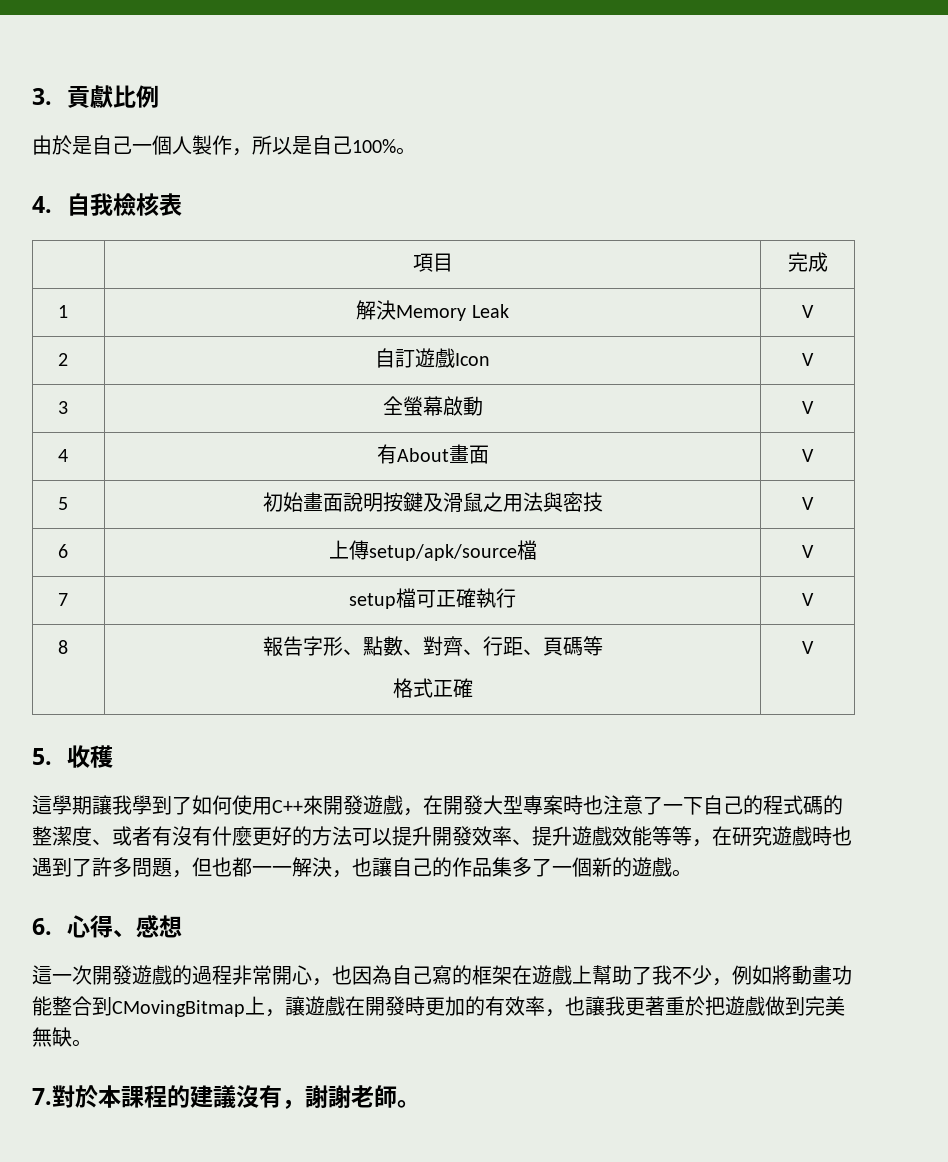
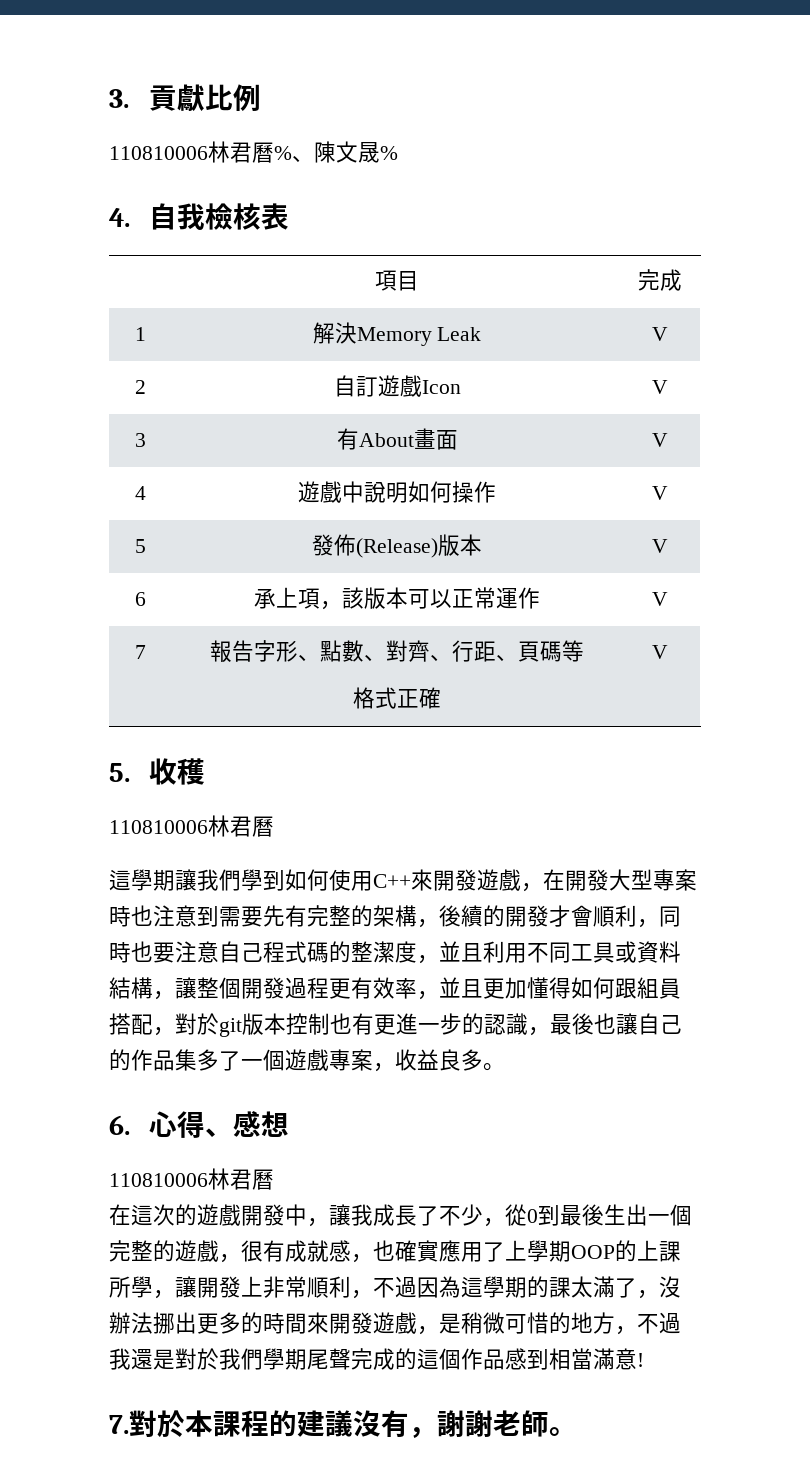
[32,135,416,156] 由於是自己一個人製作，所以是自己100%。 -> [109,141,398,163] 110810006林君曆%、陳文晟%
[382,396,483,416] [802,401,814,414] [57,449,68,462] | 全螢幕啟動 | V // 4 -> (147, 440) none
[57,497,68,510] [262,492,603,512] [802,497,814,510] [57,544,68,558] [328,540,537,561] [802,545,814,558] [57,593,68,606] [349,588,516,609] [802,593,814,606] [57,640,68,654] 5 | 初始畫面說明按鍵及滑鼠之用法與密技 | V // 6 | 上傳setup/apk/source檔 | V // 7 | setup檔可正確執行 | V // 8 -> [135,486,147,500] [298,481,496,503] [651,486,668,500] [135,539,147,553] [312,534,482,558] [651,539,668,553] [135,592,147,606] [254,587,540,610] [651,592,668,606] [135,645,147,659] 4 | 遊戲中說明如何操作 | V // 5 | 發佈(Release)版本 | V // 6 | 承上項，該版本可以正常運作 | V // 7
(113, 756) none -> [109,815,274,837] // 110810006林君曆
[132,795,192,815] 學到了 -> [219,869,285,891] 們學到
[643,795,843,815] [32,826,852,847] [32,857,352,878] 了一下自己的程式碼的整潔度、或者有沒有什麼更好的方法可以提升開發效率、提升遊戲效能等等，在研究遊戲時也遇到了許多問題，但也都一一解決， -> [197,905,681,928] [109,941,681,964] [109,977,681,1000] [109,1013,594,1037] 到需要先有完整的架構，後續的開發才會順利，同時也要注意自己程式碼的整潔度，並且利用不同工具或資料結構，讓整個開發過程更有效率，並且更加懂得如何跟組員搭配，對於git版本控制也有更進一步的認識，最後
[592,857,672,877] 新的遊戲 -> [285,1049,483,1072] 遊戲專案，收益良多
[32,965,852,986] [32,996,845,1017] [32,1027,92,1047] 這一次開發遊戲的過程非常開心，也因為自己寫的框架在遊戲上幫助了我不少，例如將動畫功能整合到CMovingBitmap上，讓遊戲在開發時更加的有效率，也讓我更著重於把遊戲做到完美無缺。 -> [109,1168,274,1190] [109,1204,692,1227] [109,1240,681,1263] [109,1276,681,1299] [109,1312,681,1335] [109,1348,644,1370] 110810006林君曆 // 在這次的遊戲開發中，讓我成長了不少，從0到最後生出一個完整的遊戲，很有成就感，也確實應用了上學期OOP的上課所學，讓開發上非常順利，不過因為這學期的課太滿了，沒辦法挪出更多的時間來開發遊戲，是稍微可惜的地方，不過我還是對於我們學期尾聲完成的這個作品感到相當滿意!

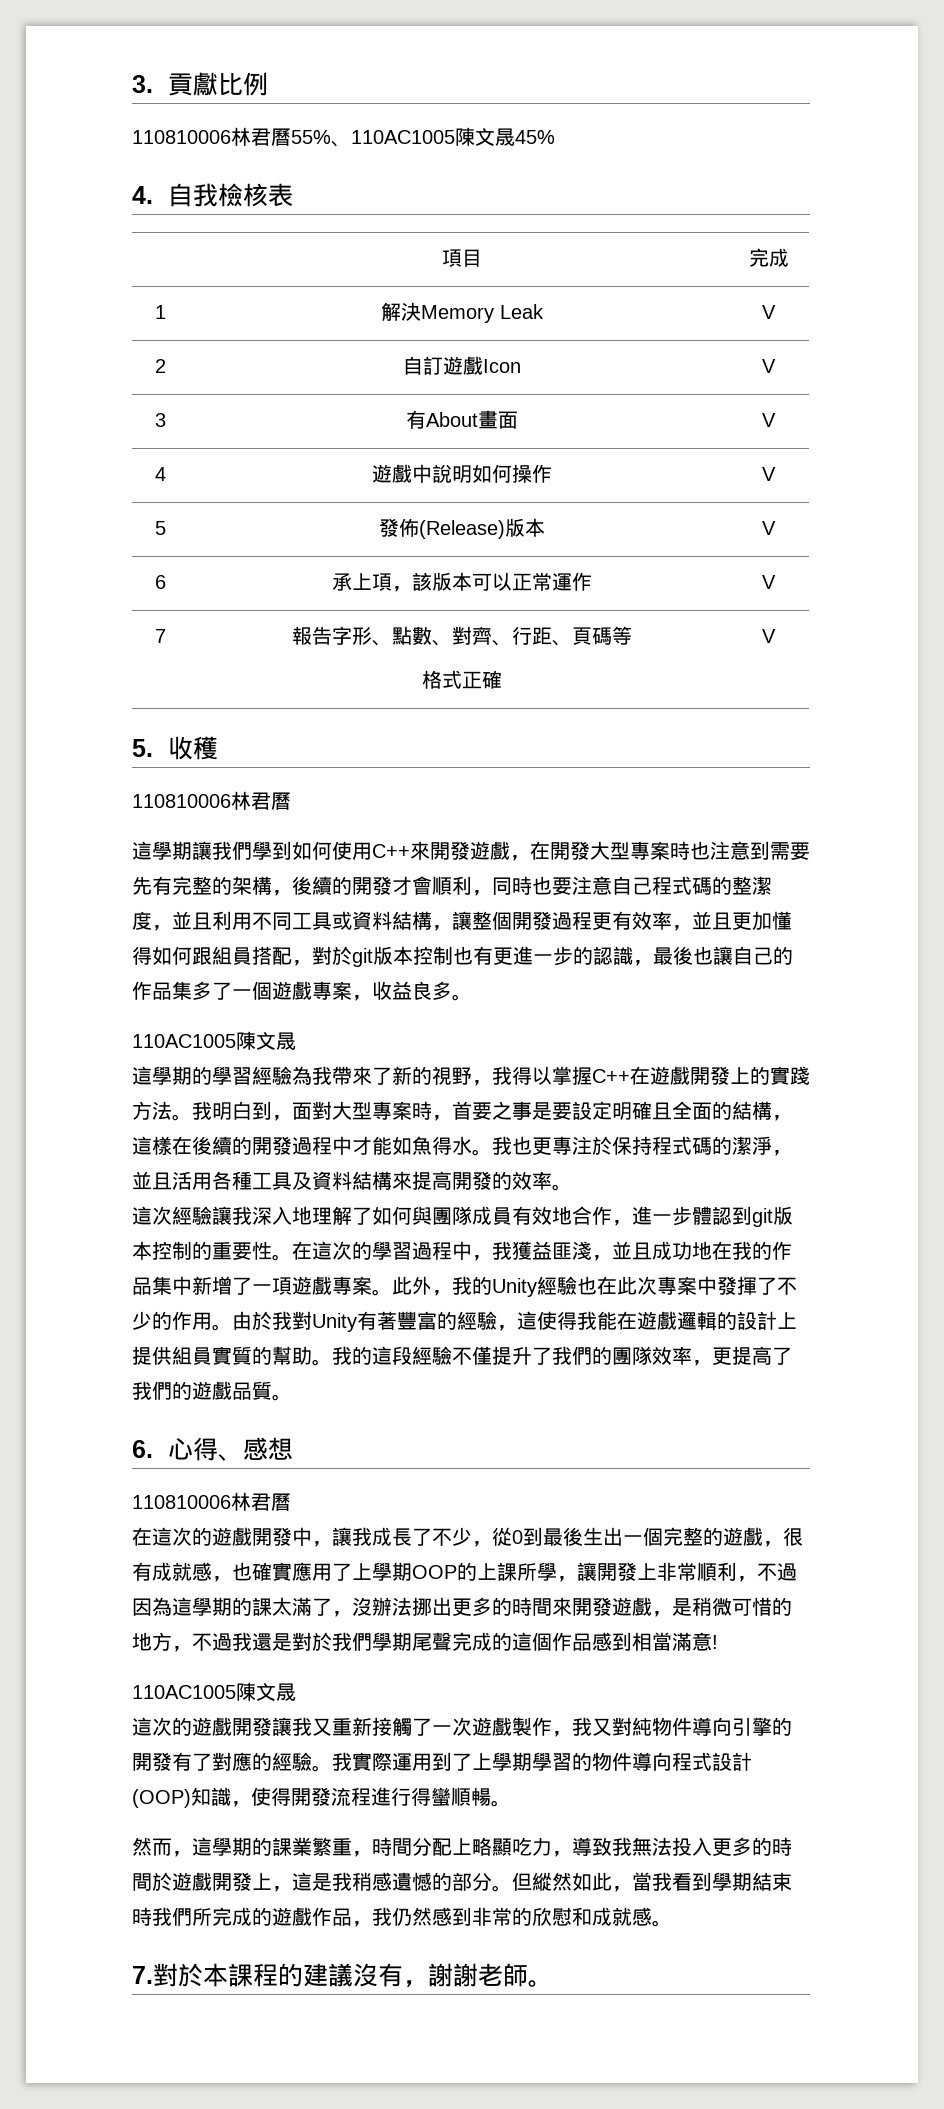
[274,141,398,163] %、陳文晟% -> [291,127,555,147] 55%、110AC1005陳文晟45%
(505, 1067) none -> [132,1031,296,1050] [132,1066,810,1086] [132,1101,792,1121] [132,1136,792,1156] [132,1171,572,1191] [132,1206,793,1227] [132,1241,792,1261] [132,1276,797,1297] [132,1311,797,1332] [132,1346,792,1366] [132,1381,292,1401] // 110AC1005陳文晟 // 這學期的學習經驗為我帶來了新的視野，我得以掌握C++在遊戲開發上的實踐方法。我明白到，面對大型專案時，首要之事是要設定明確且全面的結構，這樣在後續的開發過程中才能如魚得水。我也更專注於保持程式碼的潔淨，並且活用各種工具及資料結構來提高開發的效率。 // 這次經驗讓我深入地理解了如何與團隊成員有效地合作，進一步體認到git版本控制的重要性。在這次的學習過程中，我獲益匪淺，並且成功地在我的作品集中新增了一項遊戲專案。此外，我的Unity經驗也在此次專案中發揮了不少的作用。由於我對Unity有著豐富的經驗，這使得我能在遊戲邏輯的設計上提供組員實質的幫助。我的這段經驗不僅提升了我們的團隊效率，更提高了我們的遊戲品質。
(644, 1360) none -> [132,1682,296,1701] [132,1717,792,1737] [132,1752,752,1772] [132,1787,511,1808] [132,1837,792,1857] [132,1872,792,1892] [132,1907,672,1927] // 110AC1005陳文晟 // 這次的遊戲開發讓我又重新接觸了一次遊戲製作，我又對純物件導向引擎的開發有了對應的經驗。我實際運用到了上學期學習的物件導向程式設計(OOP)知識，使得開發流程進行得蠻順暢。 // 然而，這學期的課業繁重，時間分配上略顯吃力，導致我無法投入更多的時間於遊戲開發上，這是我稍感遺憾的部分。但縱然如此，當我看到學期結束時我們所完成的遊戲作品，我仍然感到非常的欣慰和成就感。

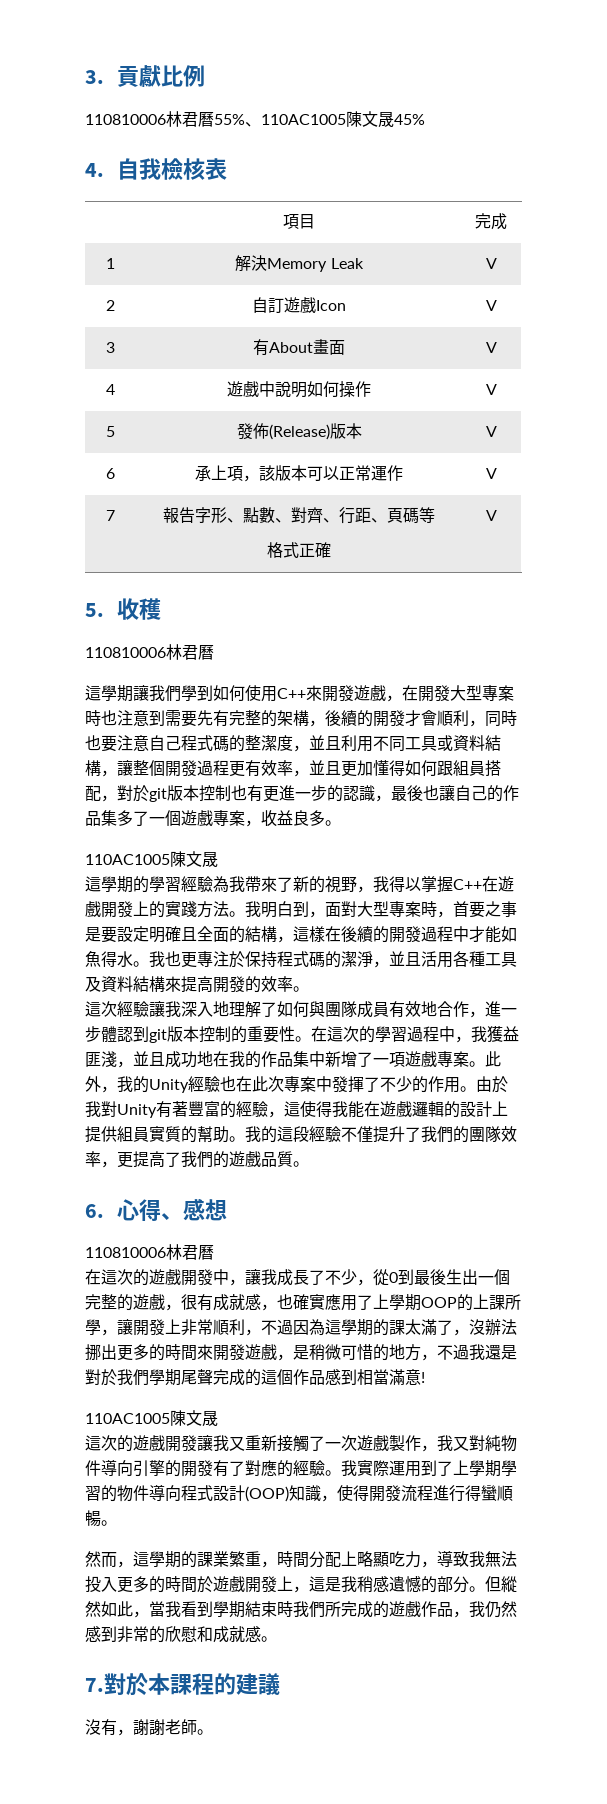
(353, 1975) none -> (280, 1684) //

